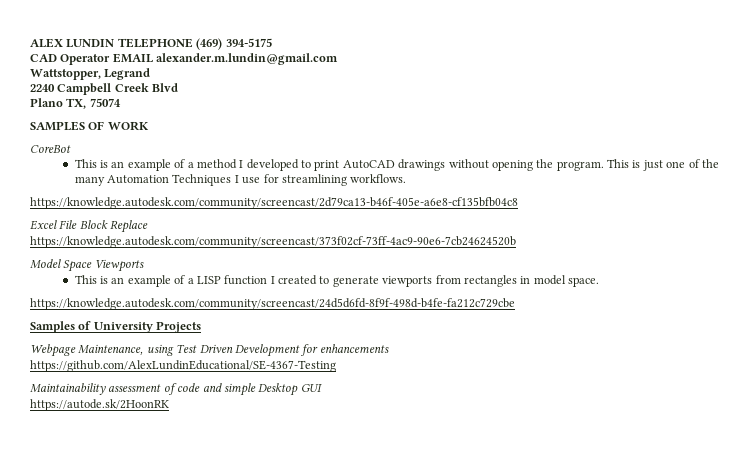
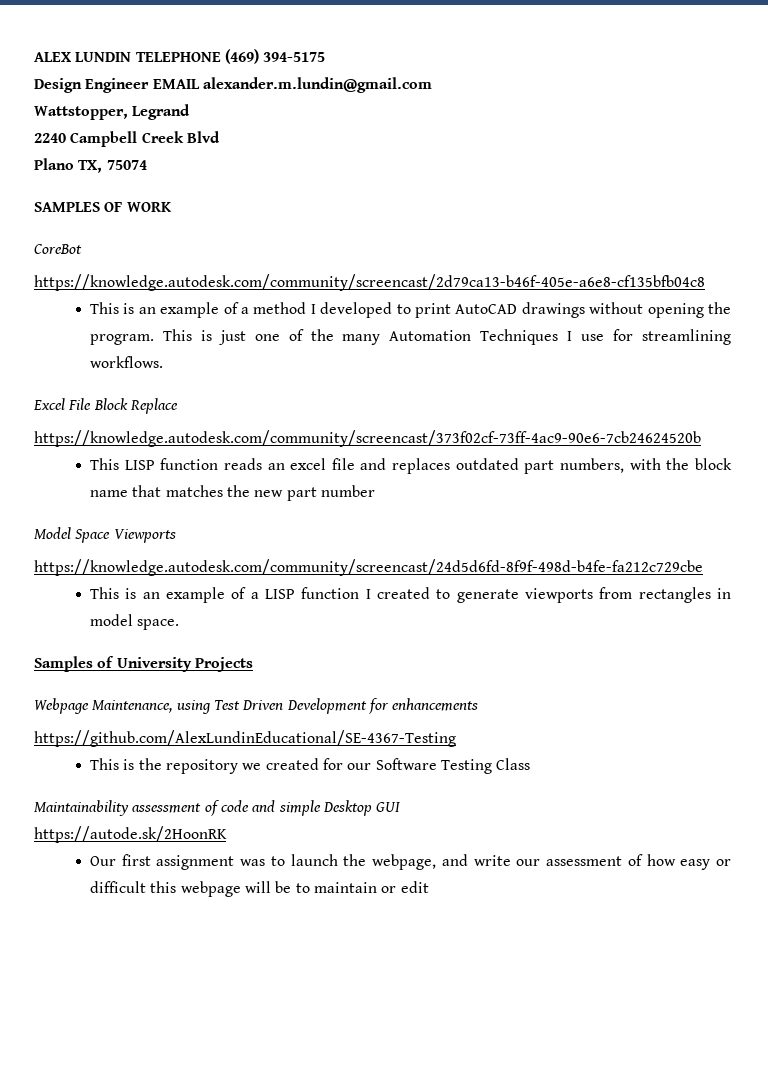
[30,54,111,65] CAD Operator -> [34,78,150,93] Design Engineer
(71, 149) none -> [34,274,705,291] // https://knowledge.autodesk.com/community/screencast/2d79ca13-b46f-405e-a6e8-cf135bfb04c8
[30,197,518,209] // https://knowledge.autodesk.com/community/screencast/2d79ca13-b46f-405e-a6e8-cf135bfb04c8 -> (163, 362) none
(516, 242) none -> [89,458,733,474] [89,485,375,501] // This LISP function reads an excel file and replaces outdated part numbers, with the block name that matches the new part number
(144, 265) none -> [34,559,703,576] // https://knowledge.autodesk.com/community/screencast/24d5d6fd-8f9f-498d-b4fe-fa212c729cbe
[30,298,515,310] // https://knowledge.autodesk.com/community/screencast/24d5d6fd-8f9f-498d-b4fe-fa212c729cbe -> (180, 624) none
(336, 366) none -> [89,758,531,774] // This is the repository we created for our Software Testing Class
(169, 405) none -> [89,854,732,870] [89,881,429,897] // Our first assignment was to launch the webpage, and write our assessment of how easy or difficult this webpage will be to maintain or edit

